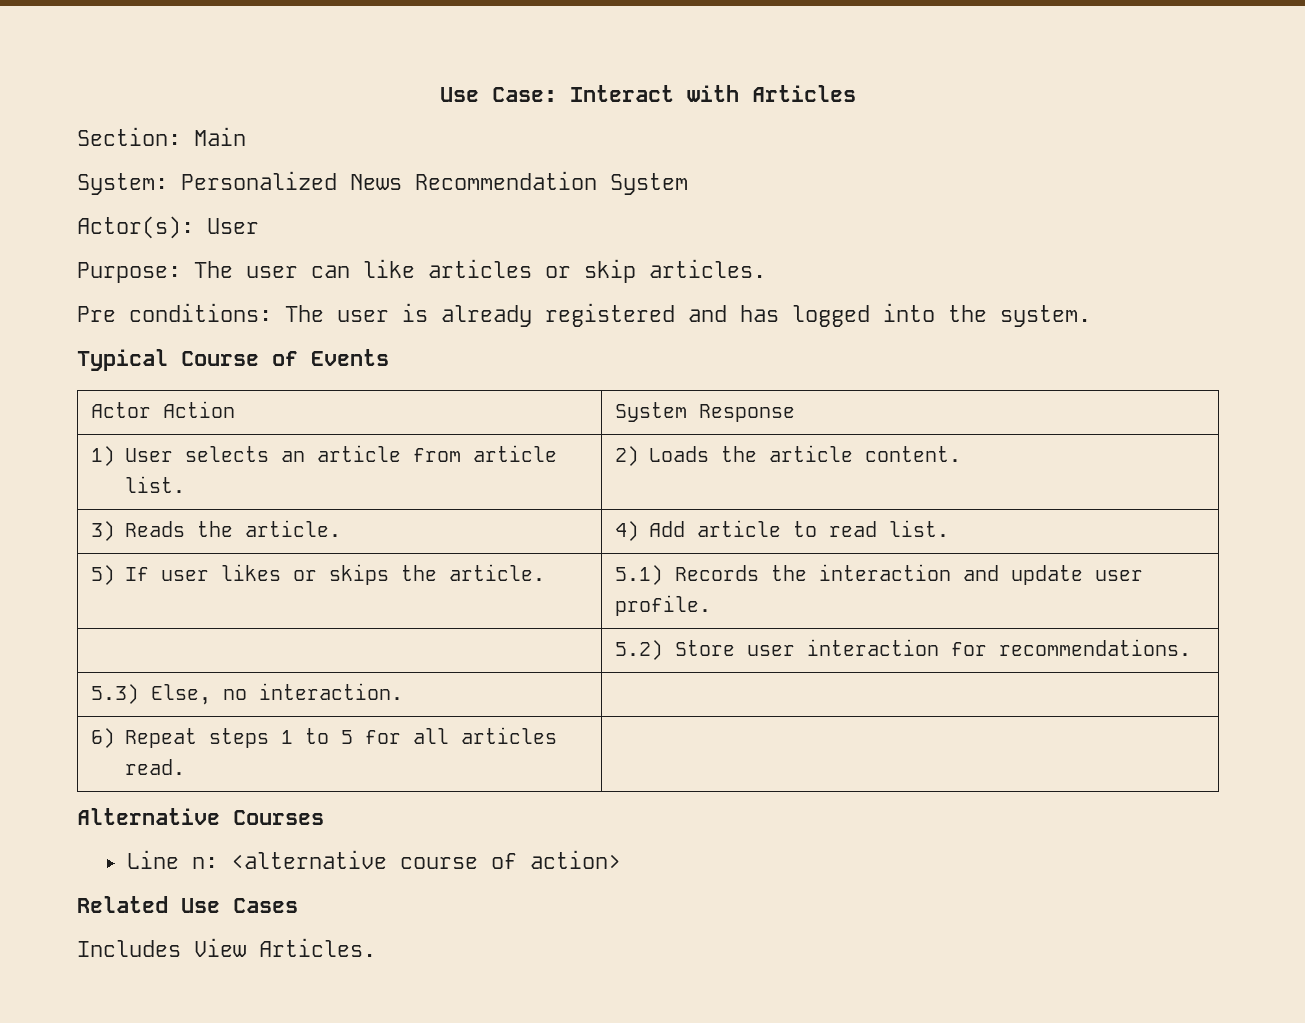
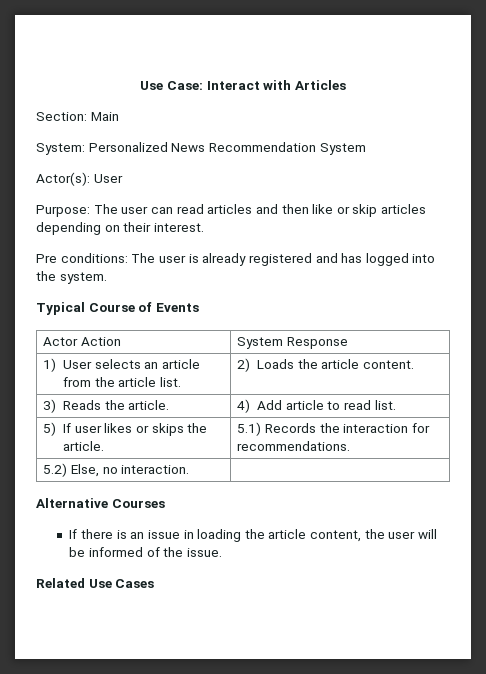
[363,259,766,283] like articles or skip articles. -> [176,204,427,217] [36,222,204,235] read articles and then like or skip articles depending on their interest.
(462, 455) none -> [94,377,115,387] the
[963,565,1144,585] [615,595,712,616] [615,639,940,660] and update user profile. // | 5.2) Store user interaction -> (409, 428) none
[91,684,140,704] 5.3) -> [43,463,68,477] 5.2)
[91,727,558,748] [125,759,186,775] [77,808,324,825] [126,850,621,869] // 6) Repeat steps 1 to 5 for all articles read. | // Alternative Courses // Line n: <alternative course of action> -> [36,498,165,508] [69,529,438,542] [69,547,222,557] // Alternative Courses // If there is an issue in loading the article content, the user will be informed of the issue.
[77,938,376,957] // Includes View Articles. -> (155, 583) none

